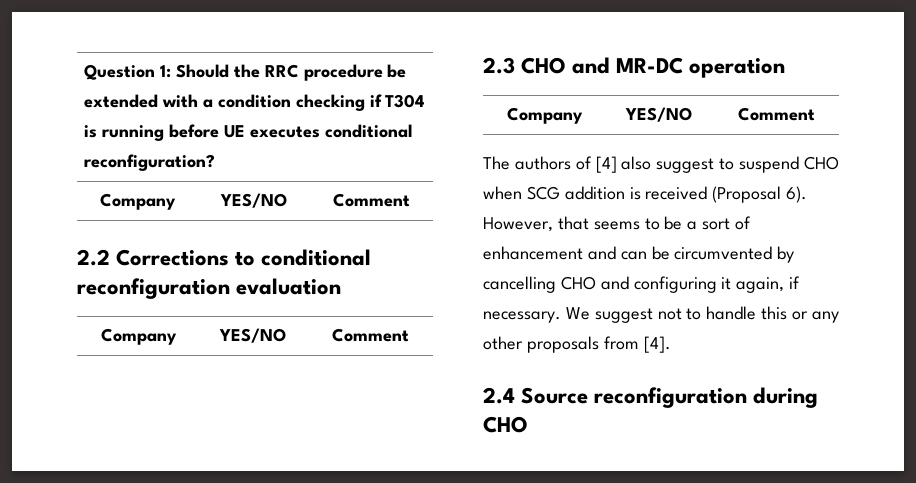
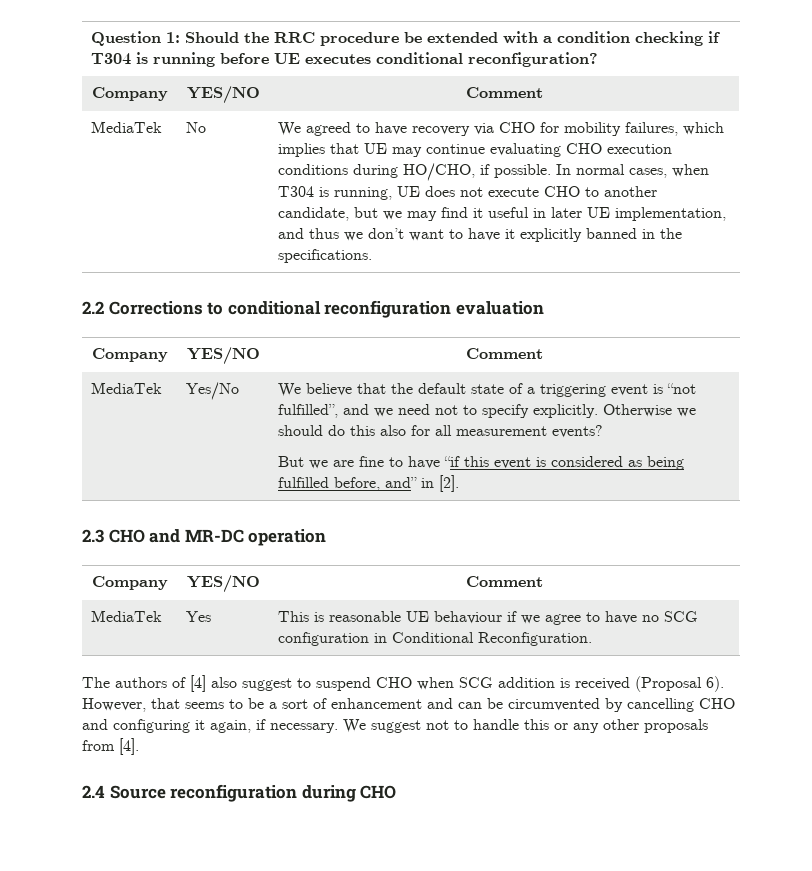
(410, 200) none -> [91,121,163,133] [186,122,207,133] [278,122,725,136] [278,143,673,157] [278,163,710,181] [278,186,658,200] [278,207,727,221] [278,228,683,242] [278,249,373,263] // MediaTek | No | We agreed to have recovery via CHO for mobility failures, which implies that UE may continue evaluating CHO execution conditions during HO/CHO, if possible. In normal cases, when T304 is running, UE does not execute CHO to another candidate, but we may find it useful in later UE implementation, and thus we don’t want to have it explicitly banned in the specifications.
(409, 335) none -> [91,382,163,394] [186,382,240,400] [278,383,697,397] [278,404,697,418] [278,425,604,438] [278,456,685,470] [278,475,460,492] // MediaTek | Yes/No | We believe that the default state of a triggering event is “not fulfilled”, and we need not to specify explicitly. Otherwise we should do this also for all measurement events? // But we are fine to have “if this event is considered as being fulfilled before, and” in [2].
(815, 114) none -> [91,610,163,622] [186,611,212,622] [278,611,699,625] [278,632,593,646] // MediaTek | Yes | This is reasonable UE behaviour if we agree to have no SCG configuration in Conditional Reconfiguration.

